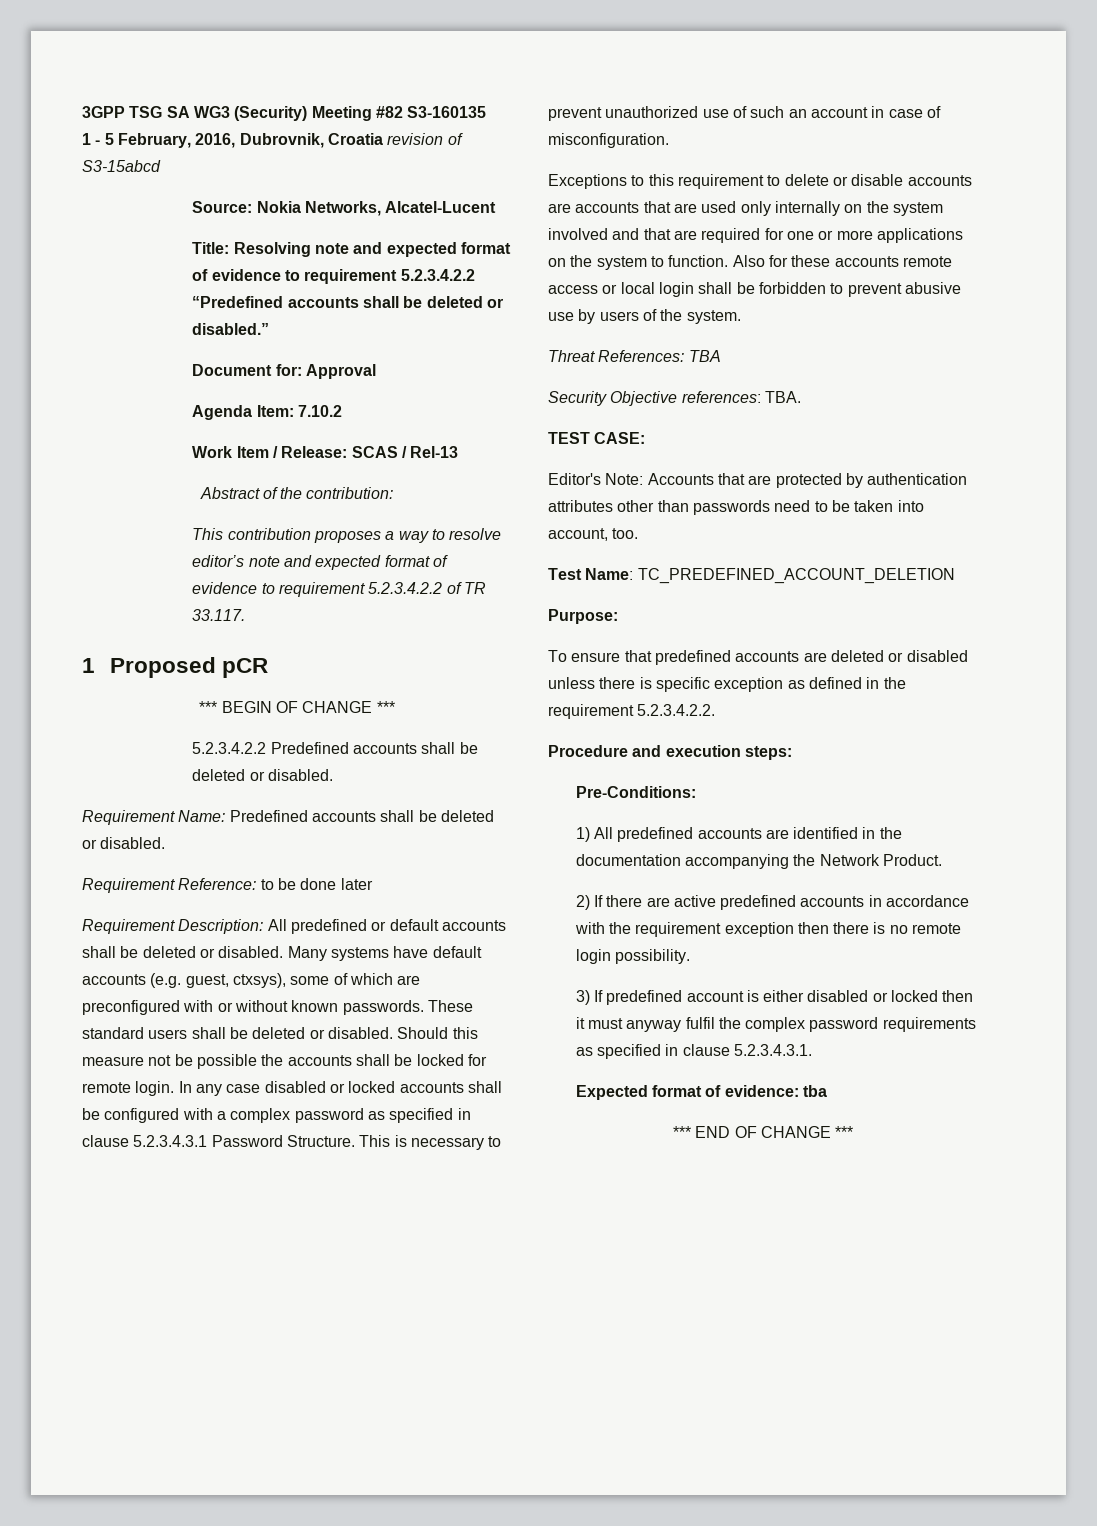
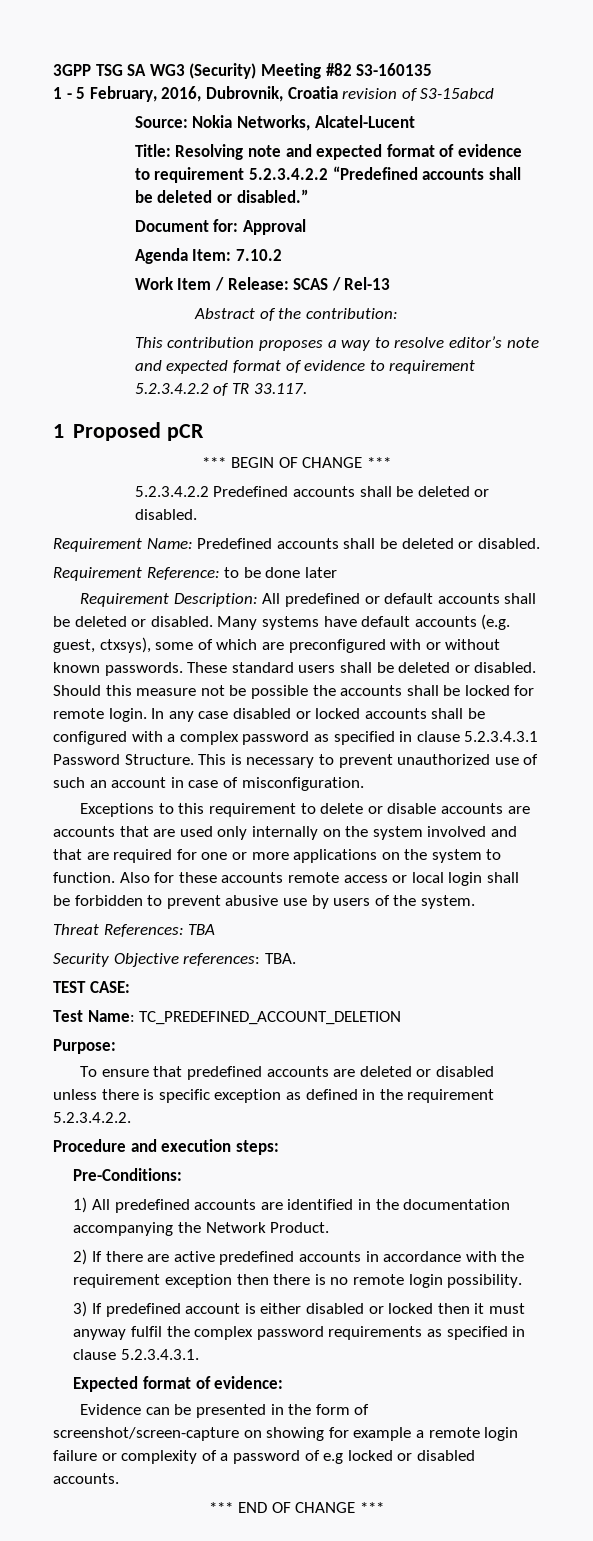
[548,473,968,488] [548,500,924,515] [548,528,639,541] // Editor's Note: Accounts that are protected by authentication attributes other than passwords need to be taken into account, too. -> (130, 987) none
[802,1085,827,1097] tba -> [80,1404,370,1418] [53,1427,519,1441] [53,1450,475,1464] [53,1473,119,1484] // Evidence can be presented in the form of screenshot/screen-capture on showing for example a remote login failure or complexity of a password of e.g locked or disabled accounts.

